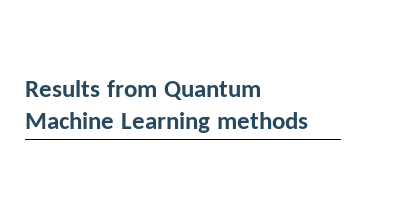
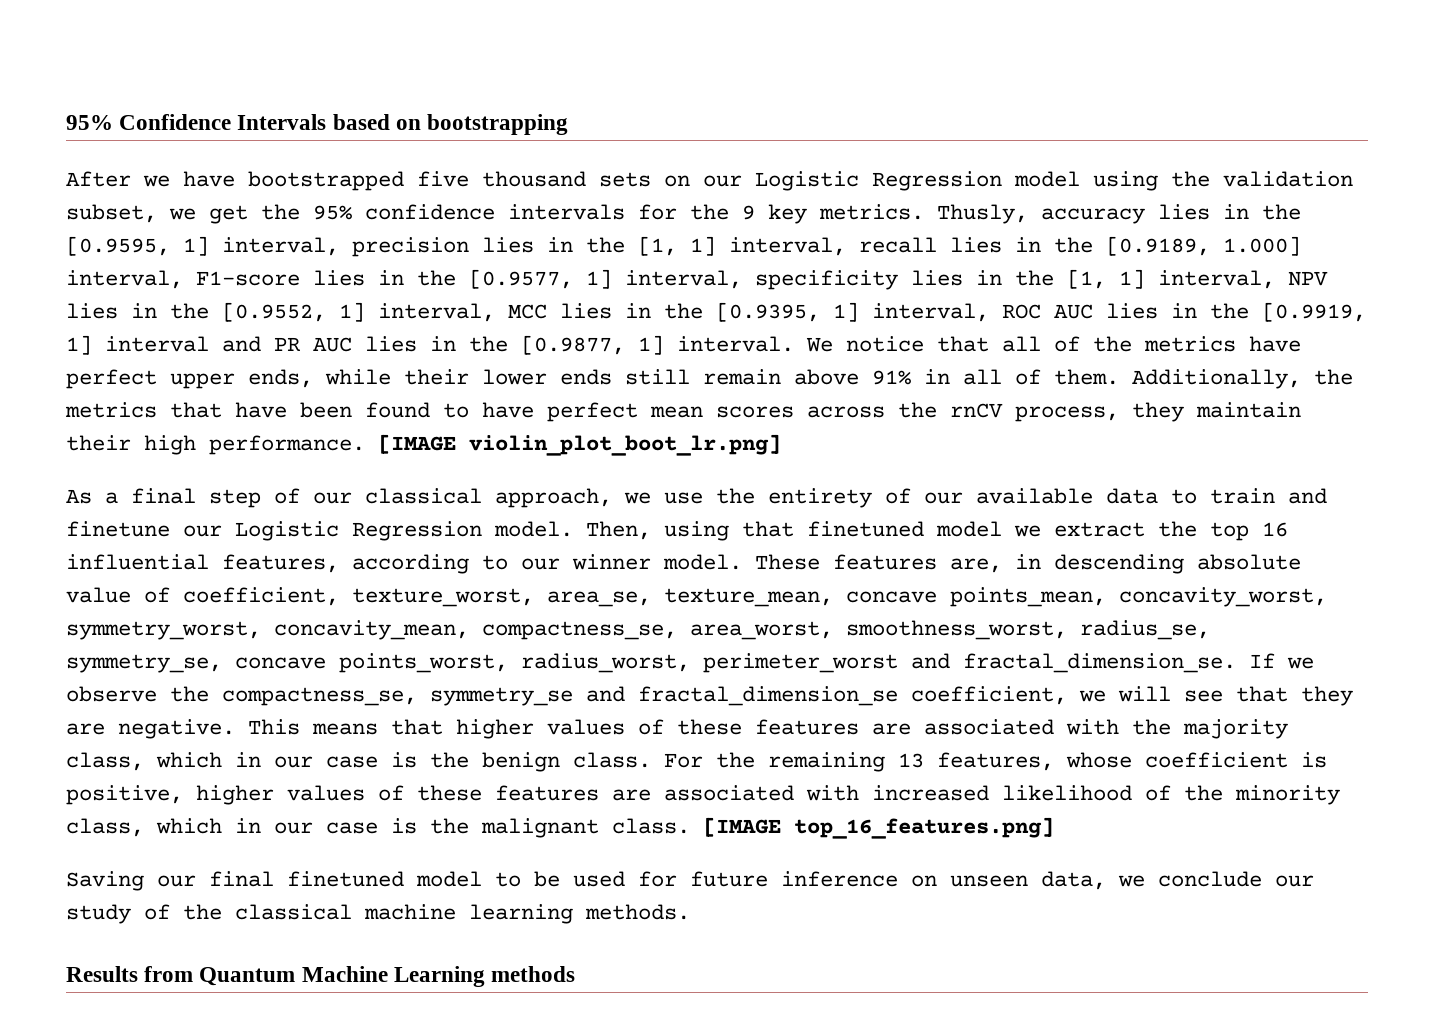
(25, 88) none -> [66,114,569,135] [66,171,1353,191] [66,204,1301,224] [66,236,1301,257] [66,269,1328,290] [66,302,1366,322] [66,335,1301,355] [66,369,1353,389] [65,402,1301,422] [66,434,781,456] [66,488,1327,508] [66,521,1288,541] [66,554,1301,574] [66,587,1327,607] [66,620,1210,640] [66,653,1314,673] [66,686,1353,706] [66,719,1288,739] [66,752,1327,772] [66,785,1340,805] [66,817,1054,839] [66,871,1314,891] [66,904,690,924] 95% Confidence Intervals based on bootstrapping // After we have bootstrapped five thousand sets on our Logistic Regression model using the validation subset, we get the 95% confidence intervals for the 9 key metrics. Thusly, accuracy lies in the [0.9595, 1] interval, precision lies in the [1, 1] interval, recall lies in the [0.9189, 1.000] interval, F1-score lies in the [0.9577, 1] interval, specificity lies in the [1, 1] interval, NPV lies in the [0.9552, 1] interval, MCC lies in the [0.9395, 1] interval, ROC AUC lies in the [0.9919, 1] interval and PR AUC lies in the [0.9877, 1] interval. We notice that all of the metrics have perfect upper ends, while their lower ends still remain above 91% in all of them. Additionally, the metrics that have been found to have perfect mean scores across the rnCV process, they maintain their high performance. [IMAGE violin_plot_boot_lr.png] // As a final step of our classical approach, we use the entirety of our available data to train and finetune our Logistic Regression model. Then, using that finetuned model we extract the top 16 influential features, according to our winner model. These features are, in descending absolute value of coefficient, texture_worst, area_se, texture_mean, concave points_mean, concavity_worst, symmetry_worst, concavity_mean, compactness_se, area_worst, smoothness_worst, radius_se, symmetry_se, concave points_worst, radius_worst, perimeter_worst and fractal_dimension_se. If we observe the compactness_se, symmetry_se and fractal_dimension_se coefficient, we will see that they are negative. This means that higher values of these features are associated with the majority class, which in our case is the benign class. For the remaining 13 features, whose coefficient is positive, higher values of these features are associated with increased likelihood of the minority class, which in our case is the malignant class. [IMAGE top_16_features.png] // Saving our final finetuned model to be used for future inference on unseen data, we conclude our study of the classical machine learning methods. //

